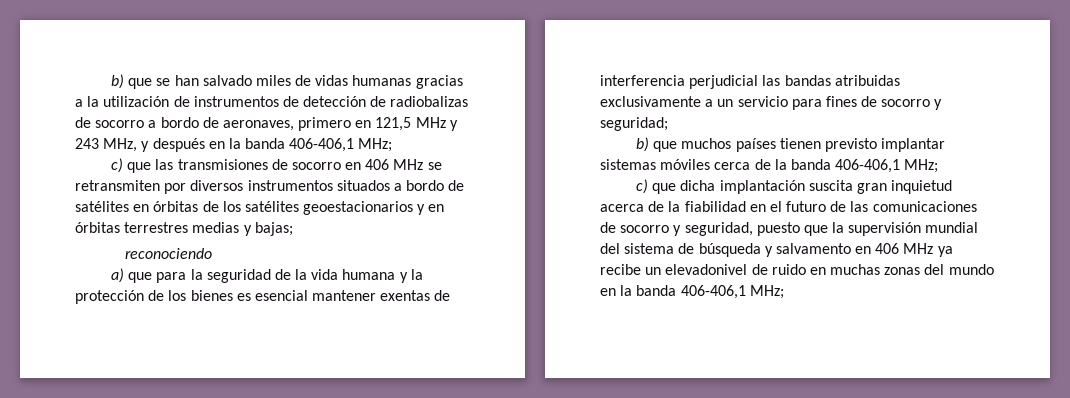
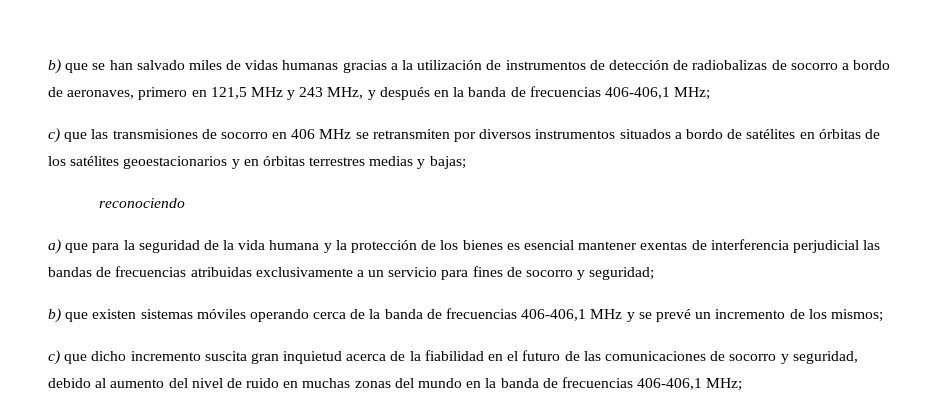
(286, 143) none -> [510,86,601,97] de frecuencias
(831, 80) none -> [96,266,187,277] de frecuencias
[681,138,946,152] muchos países tienen previsto implantar -> [92,309,137,319] existen
(711, 164) none -> [249,309,309,322] operando
[835,159,939,173] [636,179,805,194] 406-406,1 MHz; // c) que dicha implantación -> [426,308,883,322] [48,350,201,365] de frecuencias 406-406,1 MHz y se prevé un incremento de los mismos; // c) que dicho incremento
[756,222,979,236] [600,243,953,257] [600,264,748,275] puesto que la supervisión mundial del sistema de búsqueda y salvamento en 406 MHz ya recibe un elevadonivel -> [48,378,223,388] debido al aumento del nivel
(677, 290) none -> [542,377,633,388] de frecuencias

